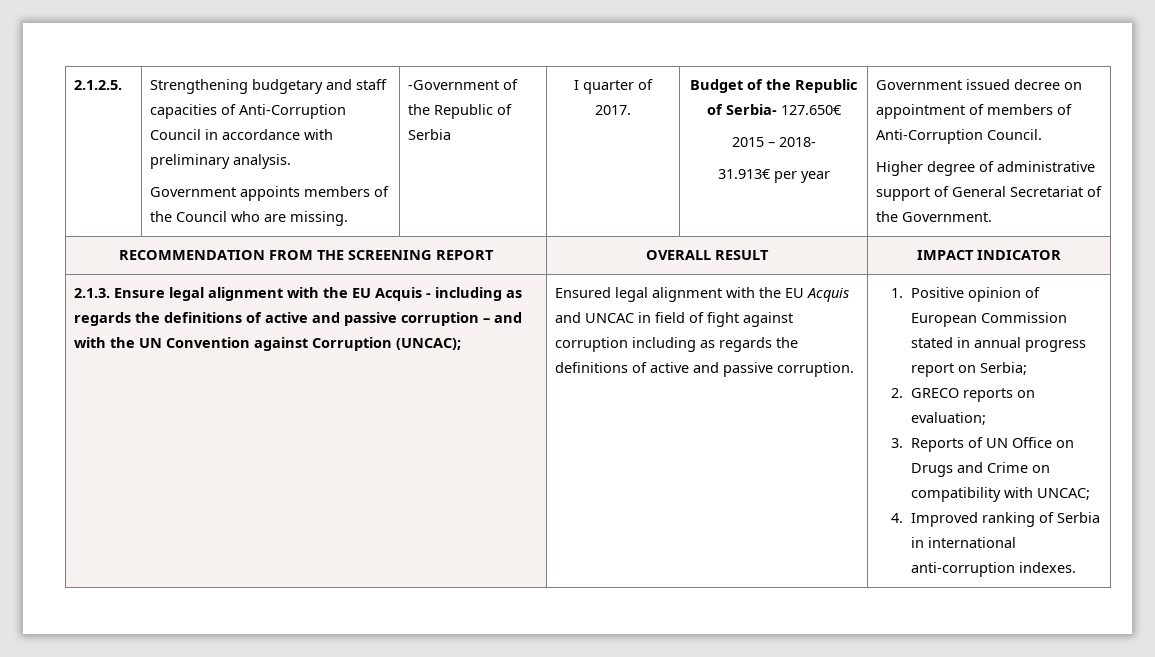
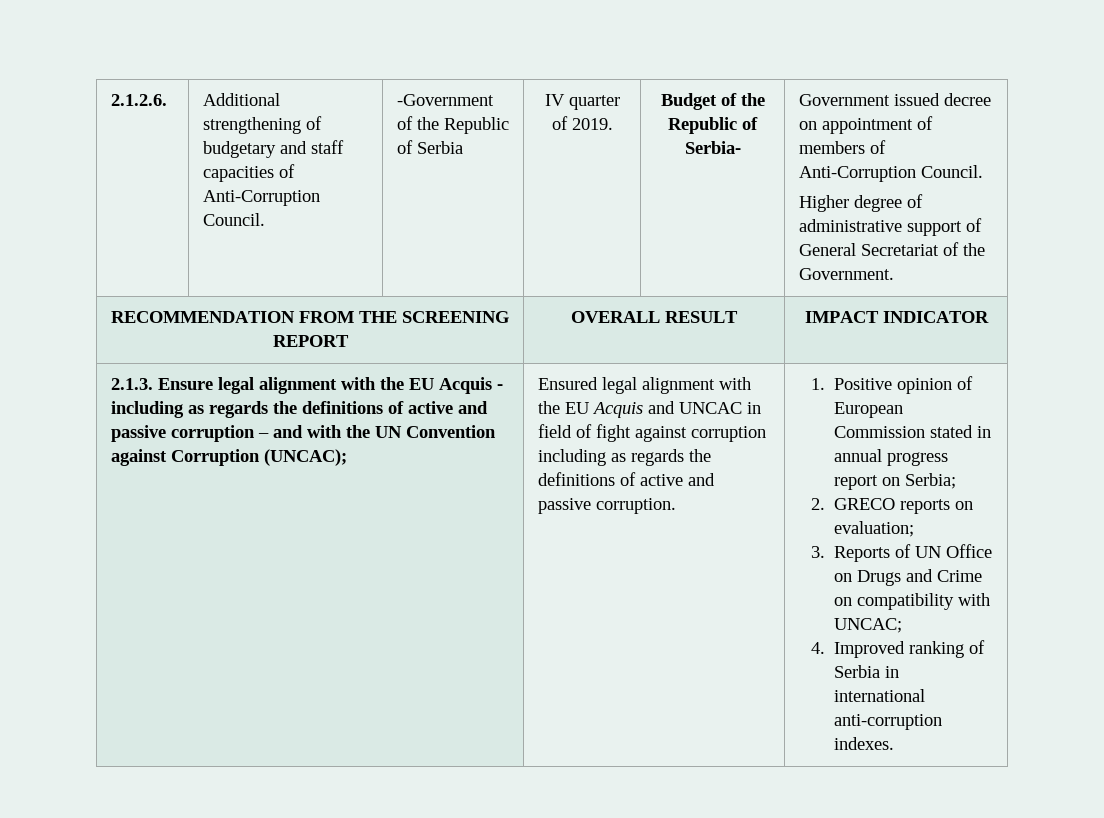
[73,80,122,90] [149,79,248,94] 2.1.2.5. | Strengthening -> [110,94,167,106] [202,93,280,106] [202,116,322,134] 2.1.2.6. | Additional strengthening of
[149,129,333,140] [149,154,291,169] [149,186,389,201] [149,211,348,226] Council in accordance with preliminary analysis. // Government appoints members of the Council who are missing. -> [202,213,265,226] Council.
[574,80,579,90] I -> [544,94,565,106] IV
[595,105,631,115] 2017. -> [571,118,613,130] 2019.
[780,105,842,115] [731,137,816,147] [717,169,830,183] 127.650€ // 2015 – 2018- // 31.913€ per year -> (741, 147) none

